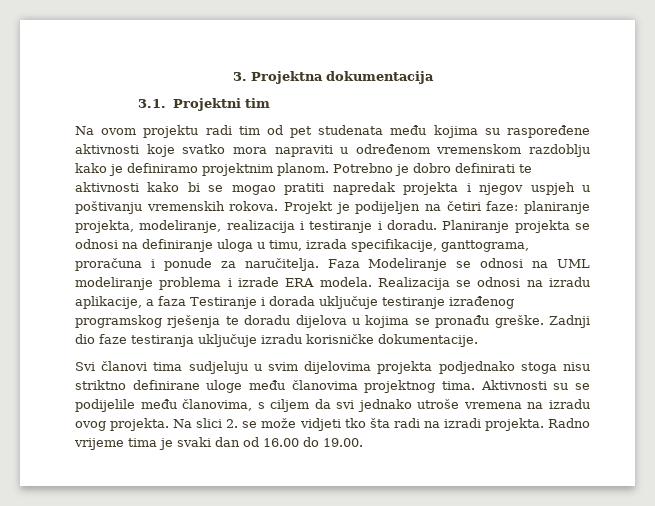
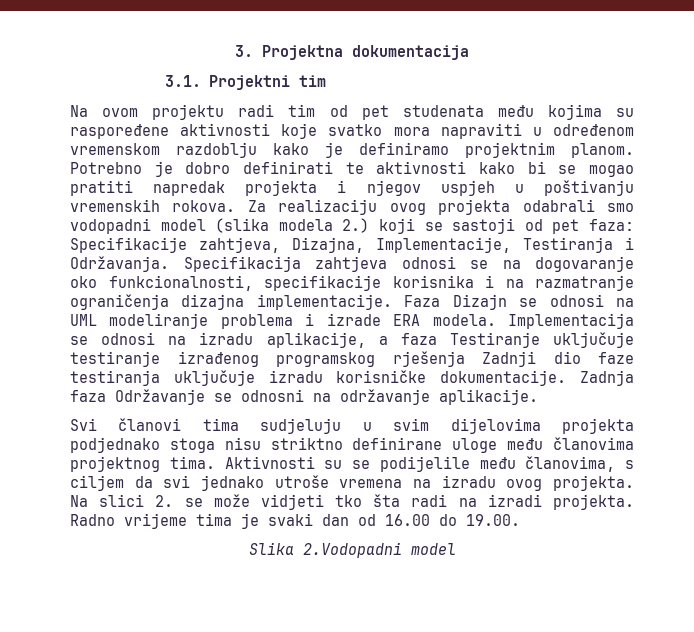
[284,201,591,214] [75,220,590,233] [75,239,529,252] [75,258,448,271] Projekt je podijeljen na četiri faze: planiranje projekta, modeliranje, realizacija i testiranje i doradu. Planiranje projekta se odnosi na definiranje uloga u timu, izrada specifikacije, ganttograma, proračuna i ponude za naručitelja. Faza Modeliranje -> [247,199,635,215] [70,218,635,234] [70,237,634,253] [70,256,634,272] [70,275,634,291] [70,294,507,310] Za realizaciju ovog projekta odabrali smo vodopadni model (slika modela 2.) koji se sastoji od pet faza: Specifikacije zahtjeva, Dizajna, Implementacije, Testiranja i Održavanja. Specifikacija zahtjeva odnosi se na dogovaranje oko funkcionalnosti, specifikacije korisnika i na razmatranje ograničenja dizajna implementacije. Faza Dizajn
[377,277,450,290] Realizacija -> [508,313,634,329] Implementacija
[260,296,315,306] i dorada -> (540, 340) none
[225,315,544,328] te doradu dijelova u kojima se pronađu greške. -> (465, 359) none
(478, 340) none -> [580,370,634,386] [70,389,538,405] Zadnja faza Održavanje se odnosni na održavanje aplikacije.
(363, 442) none -> [248,542,456,558] // Slika 2.Vodopadni model

